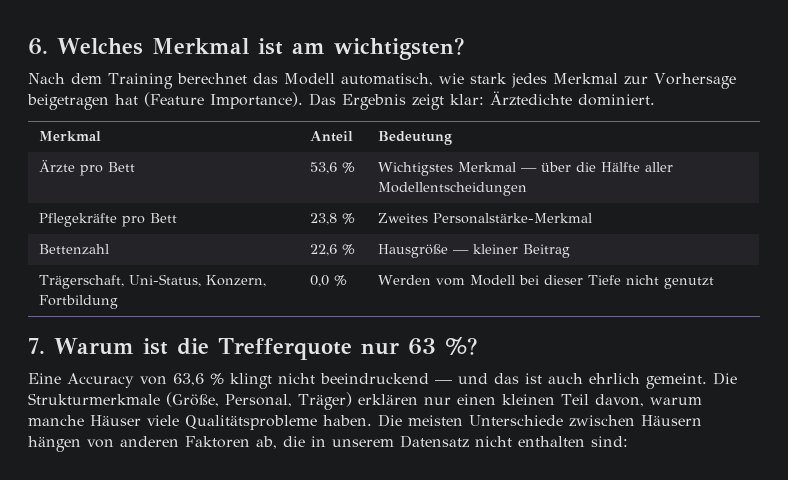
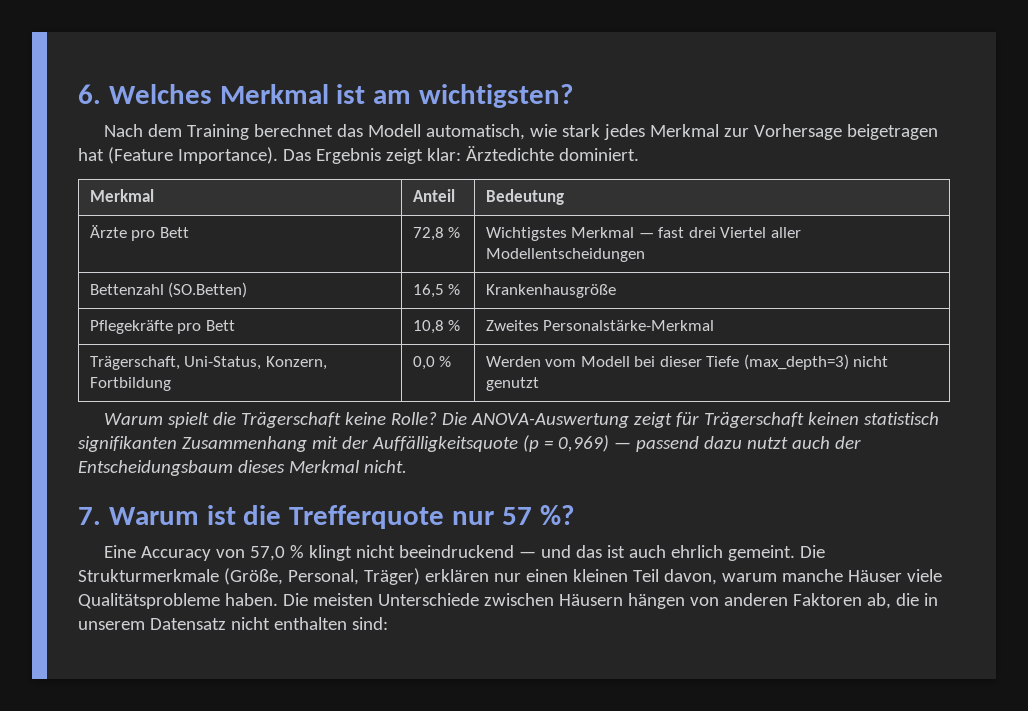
[310,162,338,174] 53,6 -> [412,227,444,241] 72,8
[541,162,641,172] über die Hälfte -> [658,227,767,238] fast drei Viertel
(528, 189) none -> [89,282,248,298] [412,284,461,298] [485,284,616,298] // Bettenzahl (SO.Betten) | 16,5 % | Krankenhausgröße
[310,213,338,225] 23,8 -> [412,320,444,334] 10,8
[39,244,110,255] [310,244,356,256] [378,244,571,258] // Bettenzahl | 22,6 % | Hausgröße — kleiner Beitrag -> (715, 325) none
(622, 280) none -> [743,354,849,370] (max_depth=3)
(715, 283) none -> [104,412,940,428] [78,435,861,452] [78,460,407,476] // Warum spielt die Trägerschaft keine Rolle? Die ANOVA-Auswertung zeigt für Trägerschaft keinen statistisch signifikanten Zusammenhang mit der Auffälligkeitsquote (p = 0,969) — passend dazu nutzt auch der Entscheidungsbaum dieses Merkmal nicht.
[407,338,436,355] 63 -> [501,507,532,525] 57
[173,373,204,386] 63,6 -> [250,546,286,561] 57,0

